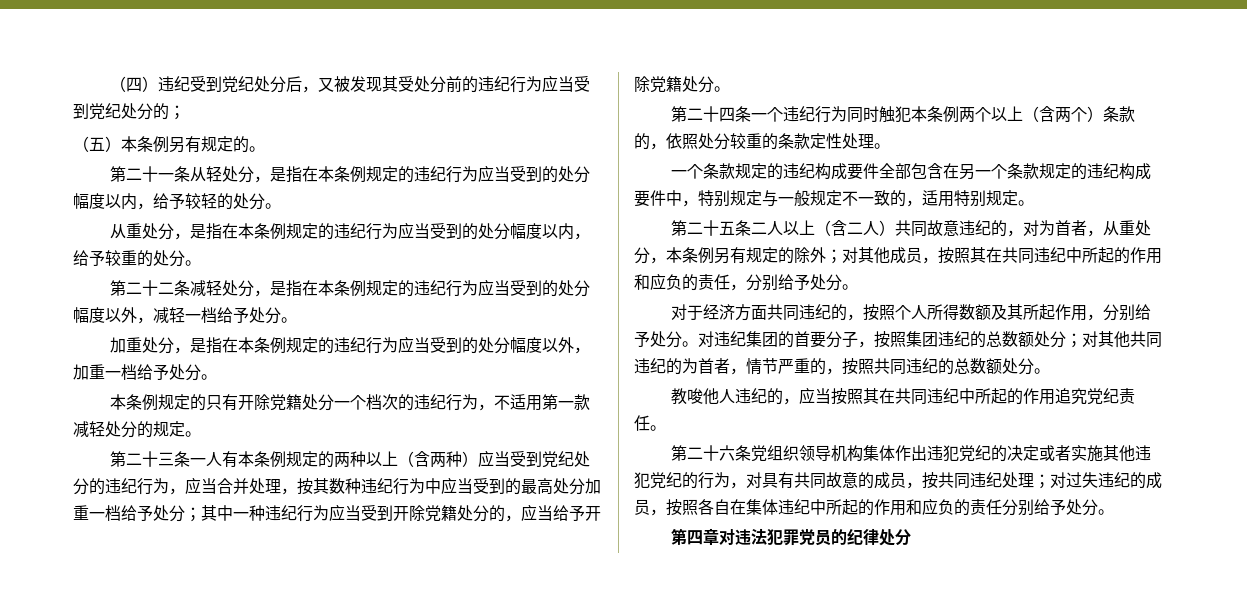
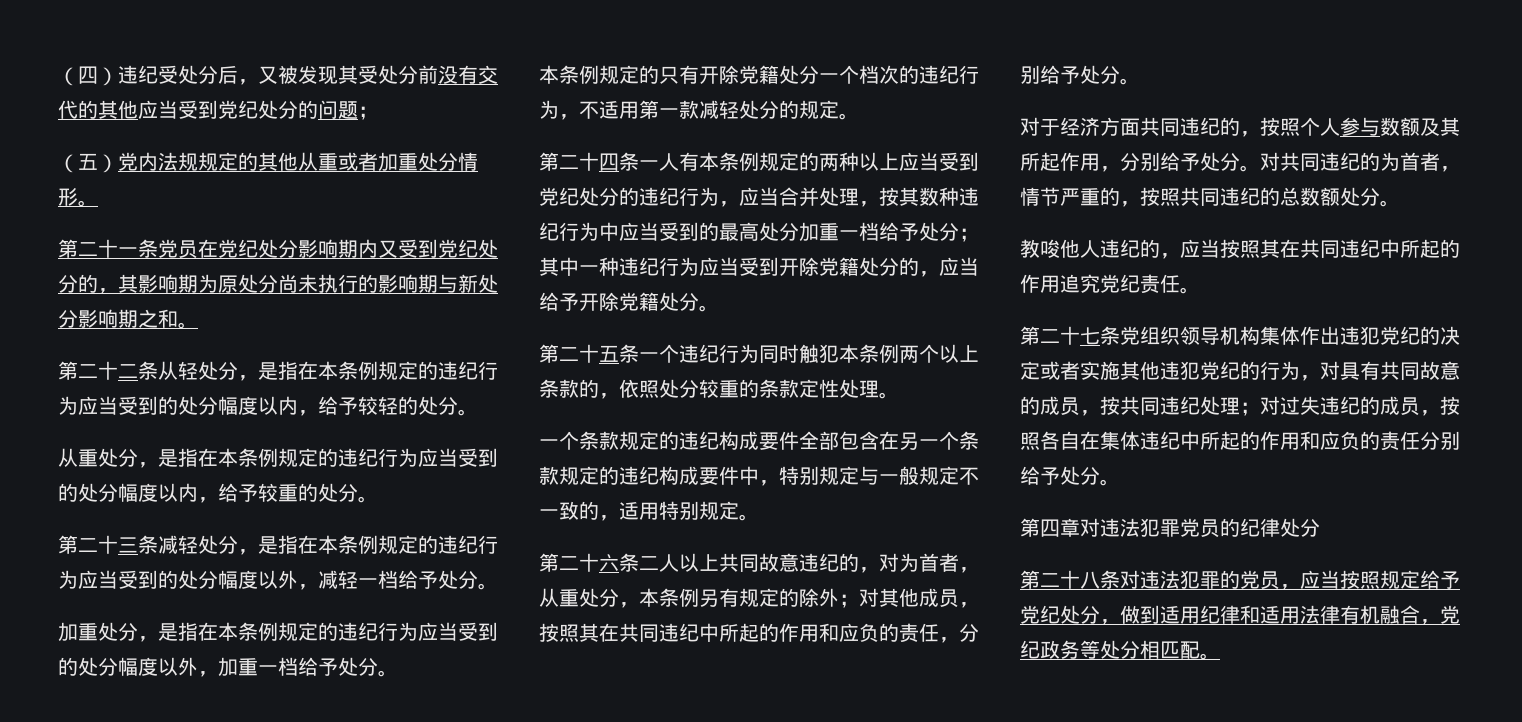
[206,76,255,93] 到党纪 -> (178, 74) none
[462,75,591,93] [73,103,169,120] 的违纪行为应当受到党纪处分的 -> [438,65,498,84] [58,100,358,119] 没有交代的其他应当受到党纪处分的问题
[121,136,265,153] [110,166,175,182] 本条例另有规定的。 // 第二十一 -> [118,152,478,172] [58,187,98,207] [58,239,498,259] [58,274,498,294] [58,309,198,329] [58,361,138,380] 党内法规规定的其他从重或者加重处分情形。 // 第二十一条党员在党纪处分影响期内又受到党纪处分的，其影响期为原处分尚未执行的影响期与新处分影响期之和。 // 第二十二
[158,282,175,294] 二 -> [118,537,138,553] 三
[158,452,175,466] 三 -> [599,153,619,171] 四
[398,451,479,467] （含两种） -> (899, 161) none
[719,107,736,122] 四 -> [599,345,619,362] 五
[1023,106,1104,122] （含两个） -> (979, 353) none
[719,221,736,235] 五 -> [599,554,619,572] 六
[815,220,896,236] （含二人） -> (719, 562) none
[927,304,960,320] 所得 -> [1340,117,1380,136] 参与
[714,331,1130,348] 违纪集团的首要分子，按照集团违纪的总数额处分；对其他 -> (1280, 161) none
[719,445,736,461] 六 -> [1080,327,1100,345] 七
(912, 537) none -> [1020,570,1460,590] [1020,605,1460,625] [1020,640,1220,660] // 第二十八条对违法犯罪的党员，应当按照规定给予党纪处分，做到适用纪律和适用法律有机融合，党纪政务等处分相匹配。

